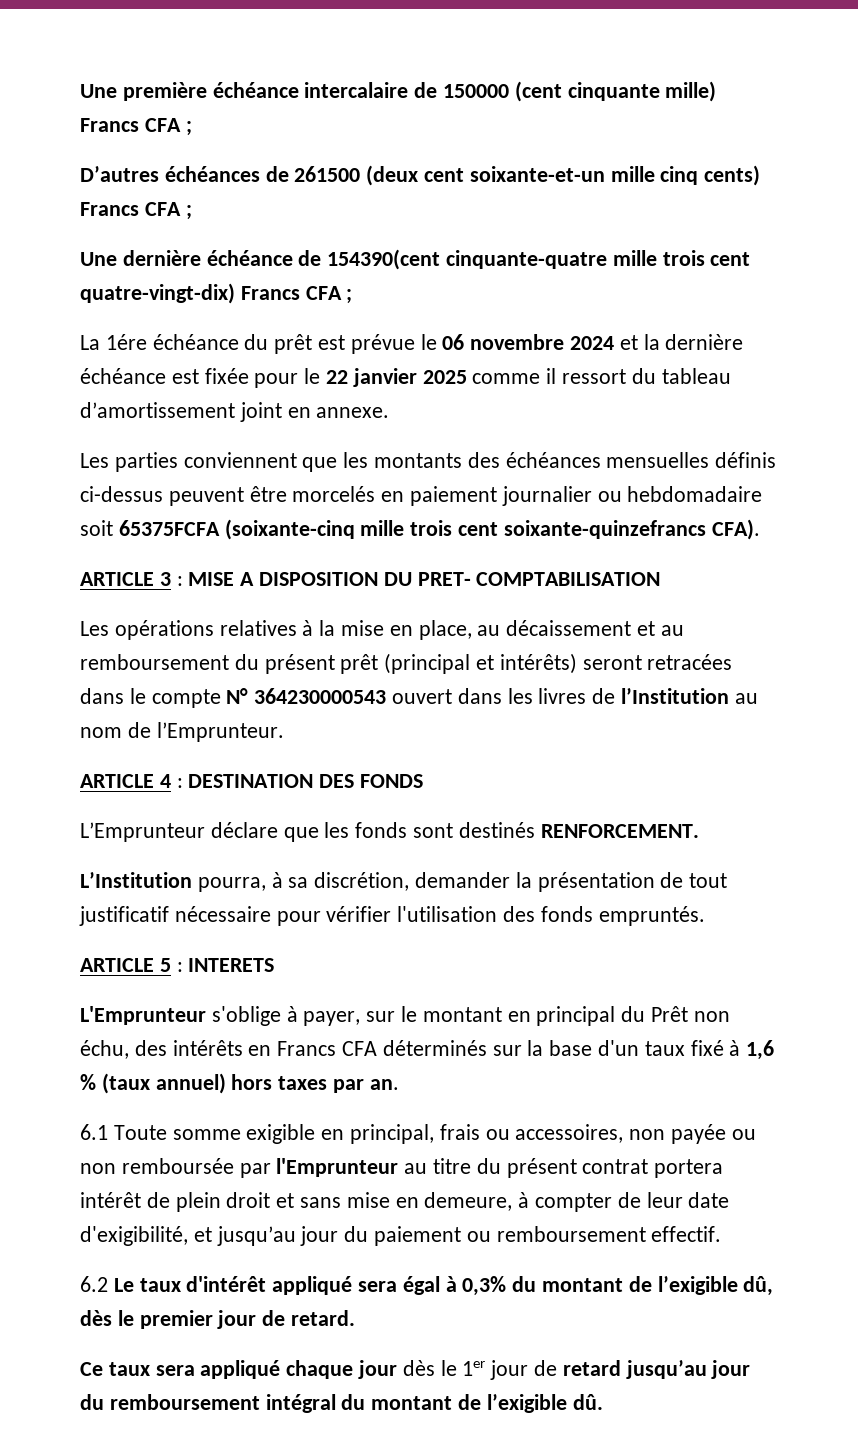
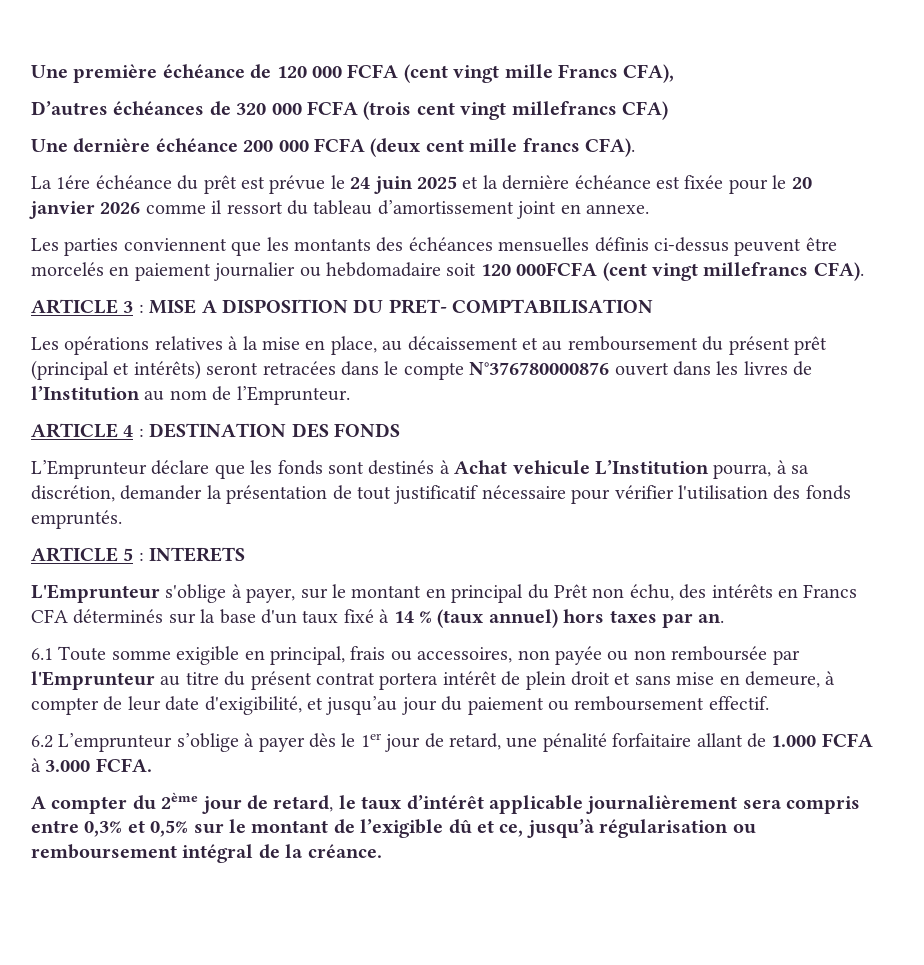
[304,81,717,102] [80,118,192,136] [80,165,761,186] [80,202,192,220] [80,249,751,270] [80,283,353,304] intercalaire de 150000 (cent cinquante mille) Francs CFA ; // D’autres échéances de 261500 (deux cent soixante-et-un mille cinq cents) Francs CFA ; // Une dernière échéance de 154390(cent cinquante-quatre mille trois cent quatre-vingt-dix) Francs CFA ; -> [250,64,675,83] [31,101,668,120] [31,138,635,157] de 120 000 FCFA (cent vingt mille Francs CFA), // D’autres échéances de 320 000 FCFA (trois cent vingt millefrancs CFA) // Une dernière échéance 200 000 FCFA (deux cent mille francs CFA).
[442,334,615,350] 06 novembre 2024 -> [350,176,457,194] 24 juin 2025
[326,368,467,387] 22 janvier 2025 -> [791,177,812,189] [29,201,141,219] 20 janvier 2026
[118,519,706,540] 65375FCFA (soixante-cinq mille trois cent soixante-quinzefrancs -> [480,262,809,281] 120 000FCFA (cent vingt millefrancs
[226,688,387,704] N° 364230000543 -> [469,362,610,375] N°376780000876
[540,824,699,838] RENFORCEMENT. // -> [439,460,590,475] à Achat vehicule
[746,1040,775,1060] 1,6 -> [393,611,414,623] 14
[113,1276,774,1296] [80,1310,356,1329] [80,1360,398,1379] Le taux d'intérêt appliqué sera égal à 0,3% du montant de l’exigible dû, dès le premier jour de retard. // Ce taux sera appliqué chaque jour -> [58,733,305,752] L’emprunteur s’oblige à payer
[562,1360,751,1379] [80,1394,603,1413] retard jusqu’au jour du remboursement intégral du montant de l’exigible dû. -> [448,733,873,752] [31,758,152,772] [31,792,861,814] [31,819,756,838] [31,844,382,863] retard, une pénalité forfaitaire allant de 1.000 FCFA à 3.000 FCFA. // A compter du 2ème jour de retard, le taux d’intérêt applicable journalièrement sera compris entre 0,3% et 0,5% sur le montant de l’exigible dû et ce, jusqu’à régularisation ou remboursement intégral de la créance.

